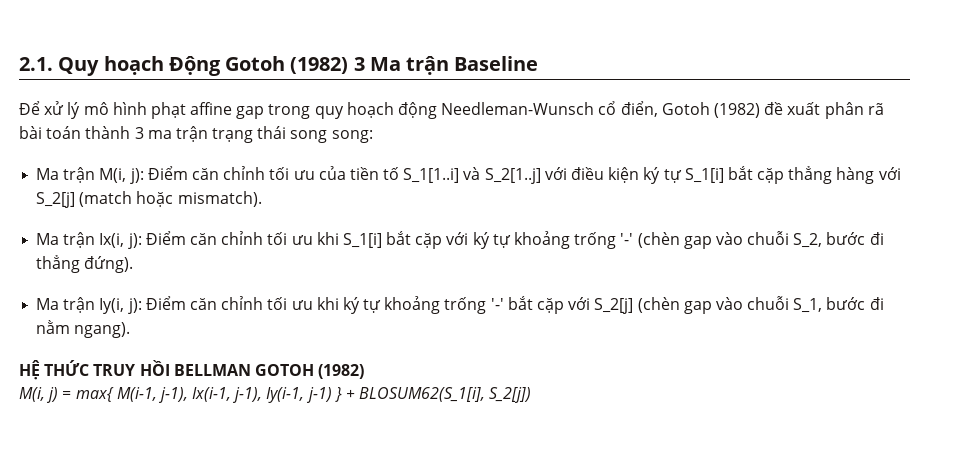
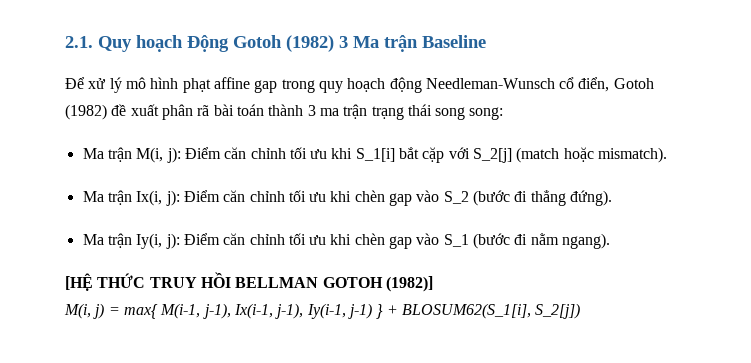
[318,166,875,184] của tiền tố S_1[1..i] và S_2[1..j] với điều kiện ký tự S_1[i] bắt cặp thẳng hàng -> [331,147,445,163] khi S_1[i] bắt cặp
[342,231,866,249] S_1[i] bắt cặp với ký tự khoảng trống '-' (chèn gap vào chuỗi S_2, bước -> [354,190,511,206] chèn gap vào S_2 (bước
[342,296,866,314] ký tự khoảng trống '-' bắt cặp với S_2[j] (chèn gap vào chuỗi S_1, bước -> [354,233,511,249] chèn gap vào S_1 (bước
[19,360,40,380] HỆ -> [65,273,93,291] [HỆ
[318,364,365,379] (1982) -> [385,276,433,292] (1982)]

